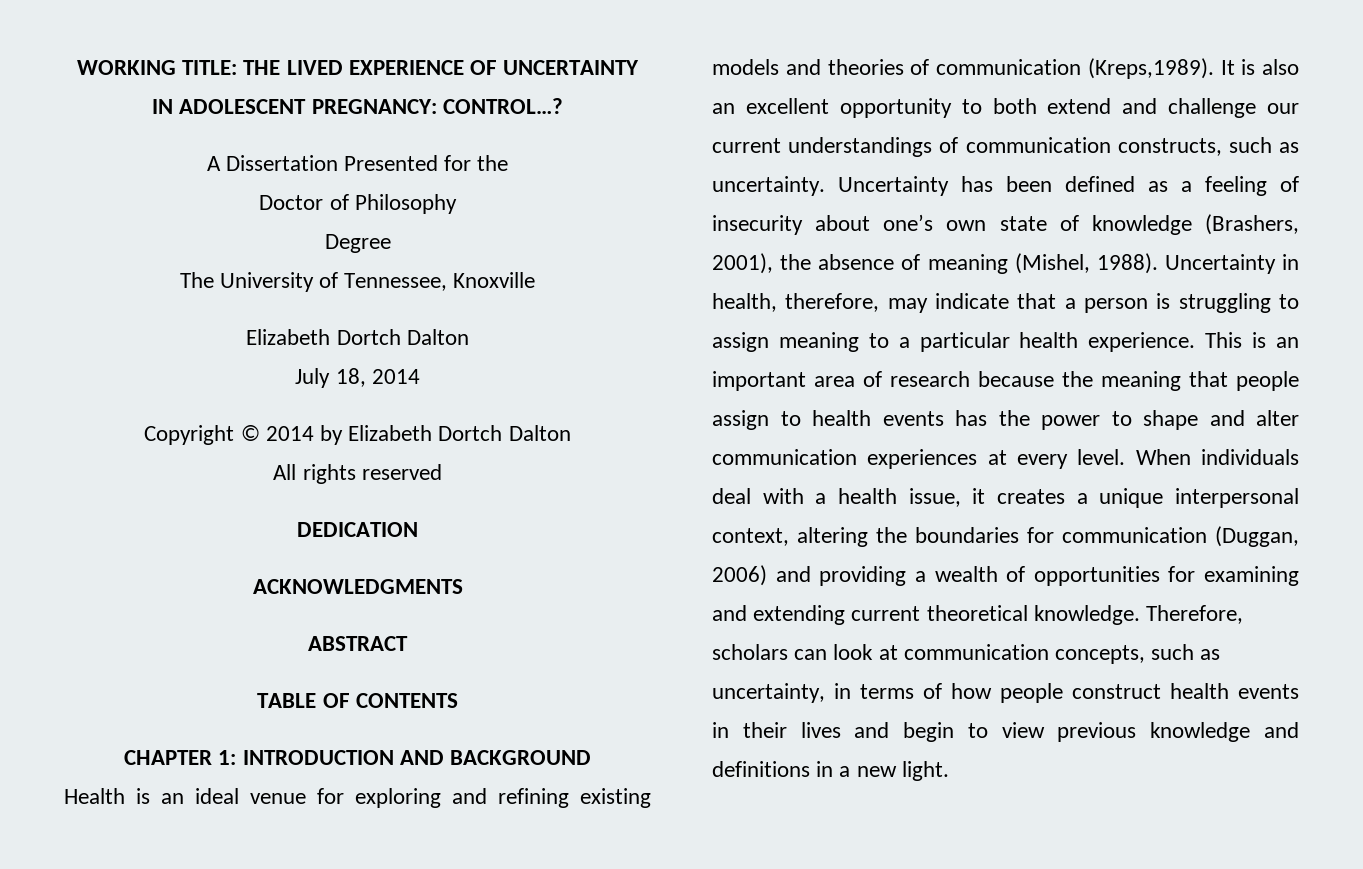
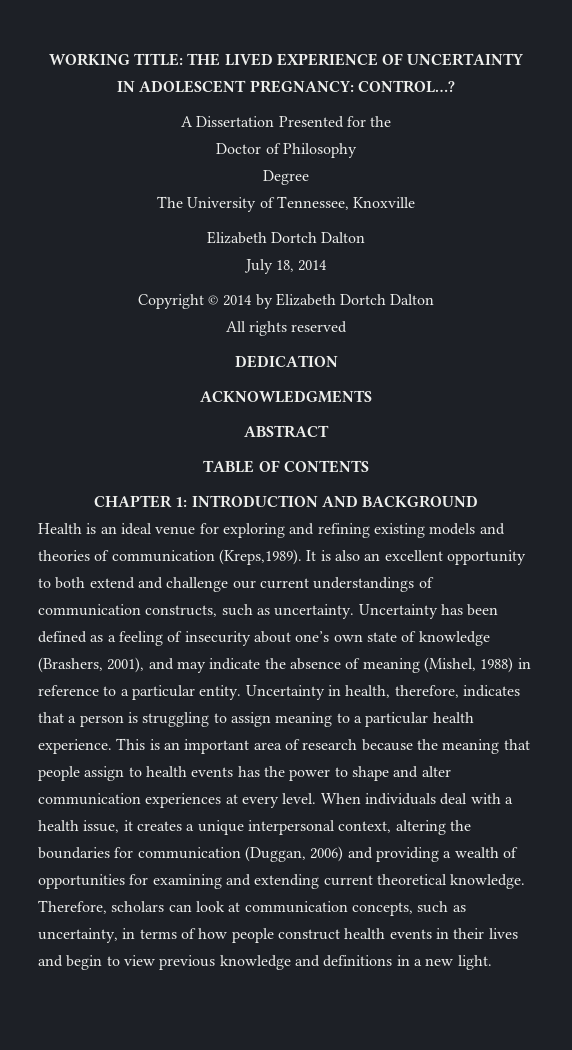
(773, 263) none -> [148,658,261,673] and may indicate
[1096,253,1158,274] 1988). -> [480,657,531,673] [38,685,242,700] 1988) in reference to a particular entity.
[887,293,1009,313] may indicate -> [462,685,520,697] indicates

